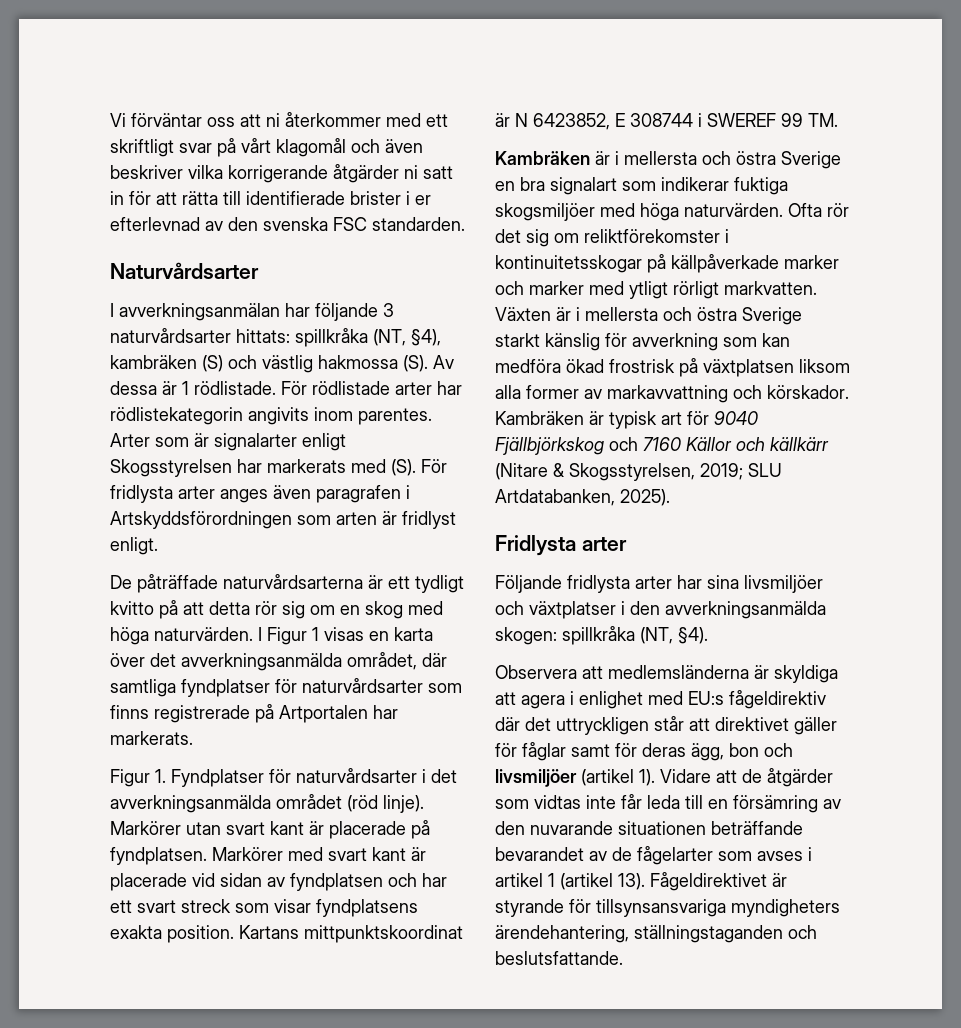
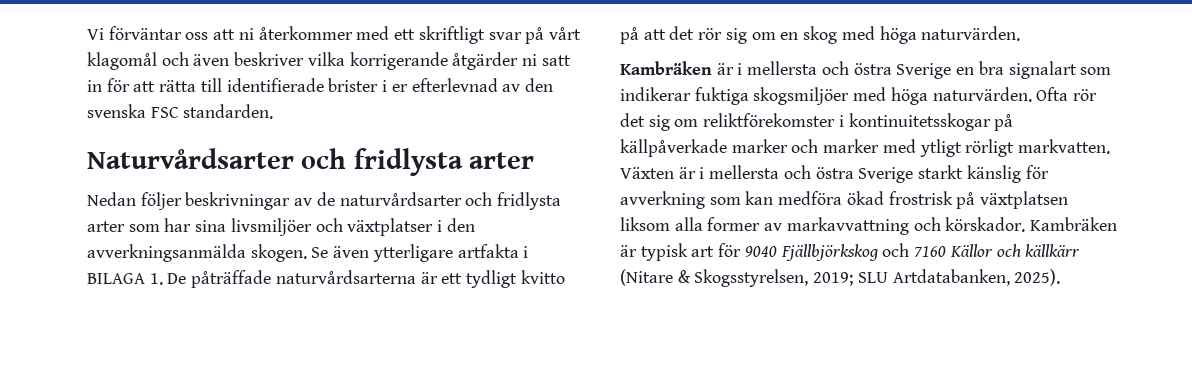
[110,303,394,321] [110,328,441,347] [110,355,454,373] [110,381,462,395] [110,407,432,425] [110,433,346,451] [110,459,447,477] [110,485,410,503] [110,511,456,529] [110,537,158,555] // I avverkningsanmälan har följande 3 naturvårdsarter hittats: spillkråka (NT, §4), kambräken (S) och västlig hakmossa (S). Av dessa är 1 rödlistade. För rödlistade arter har rödlistekategorin angivits inom parentes. Arter som är signalarter enligt Skogsstyrelsen har markerats med (S). För fridlysta arter anges även paragrafen i Artskyddsförordningen som arten är fridlyst enligt. // -> [301,148,535,176] [87,192,562,210] [87,218,475,236] [87,244,529,262] [87,273,163,285] och fridlysta arter // Nedan följer beskrivningar av de naturvårdsarter och fridlysta arter som har sina livsmiljöer och växtplatser i den avverkningsanmälda skogen. Se även ytterligare artfakta i BILAGA 1.
[209,601,250,615] detta -> [669,26,695,40] det
[258,627,433,645] [110,652,447,671] [110,678,462,697] [110,704,398,723] [110,731,193,745] [110,768,457,787] [110,794,424,813] [110,820,430,839] [110,847,426,865] [110,873,447,891] [110,899,418,917] [110,925,463,943] [495,113,838,130] I Figur 1 visas en karta över det avverkningsanmälda området, där samtliga fyndplatser för naturvårdsarter som finns registrerade på Artportalen har markerats. // Figur 1. Fyndplatser för naturvårdsarter i det avverkningsanmälda området (röd linje). Markörer utan svart kant är placerade på fyndplatsen. Markörer med svart kant är placerade vid sidan av fyndplatsen och har ett svart streck som visar fyndplatsens exakta position. Kartans mittpunktskoordinat är N 6423852, E 308744 i SWEREF 99 TM. -> (1021, 33) none
[495,535,627,556] [495,575,823,593] [495,601,826,619] [495,626,708,645] [495,665,838,683] [495,690,826,709] [495,716,837,735] [495,742,793,761] [495,768,833,787] [495,794,841,813] [495,821,803,835] [495,846,812,865] [495,872,787,891] [495,899,840,917] [495,925,817,943] [495,951,623,965] // Fridlysta arter // Följande fridlysta arter har sina livsmiljöer och växtplatser i den avverkningsanmälda skogen: spillkråka (NT, §4). // Observera att medlemsländerna är skyldiga att agera i enlighet med EU:s fågeldirektiv där det uttryckligen står att direktivet gäller för fåglar samt för deras ägg, bon och livsmiljöer (artikel 1). Vidare att de åtgärder som vidtas inte får leda till en försämring av den nuvarande situationen beträffande bevarandet av de fågelarter som avses i artikel 1 (artikel 13). Fågeldirektivet är styrande för tillsynsansvariga myndigheters ärendehantering, ställningstaganden och beslutsfattande. -> (1061, 277) none

